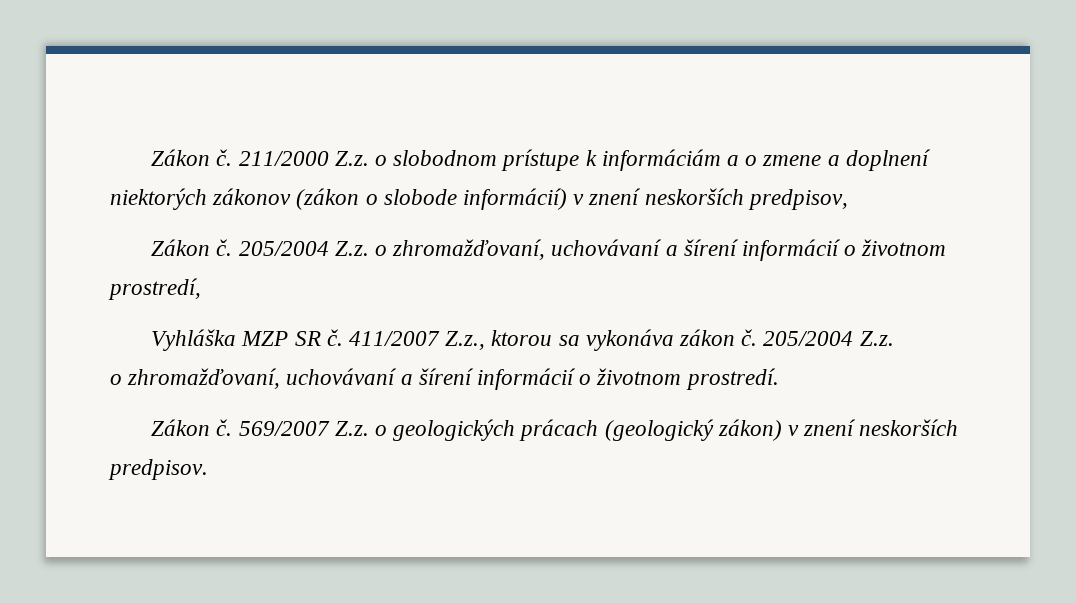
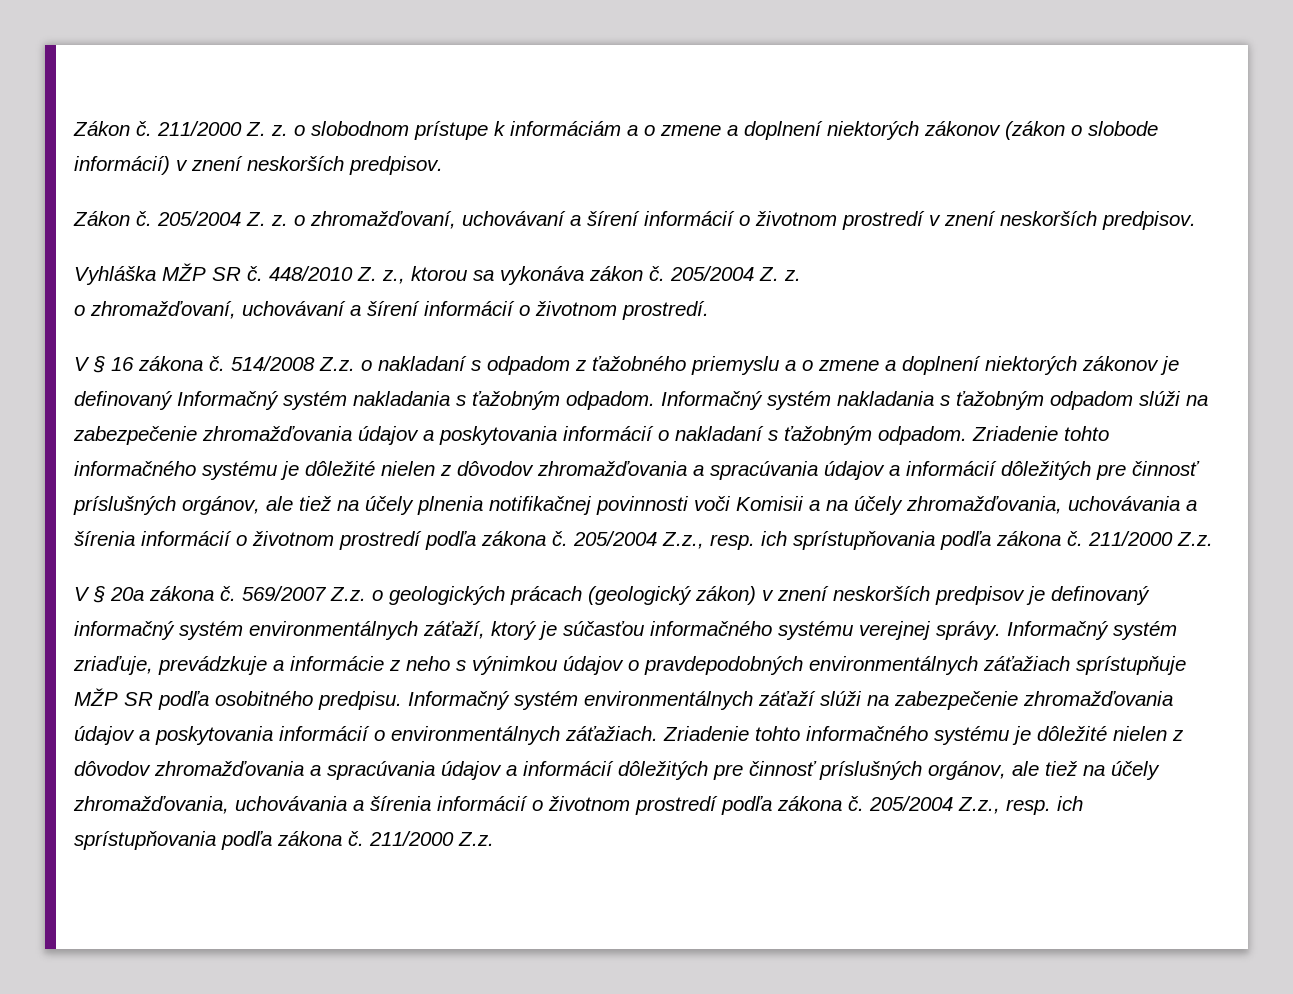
[334,151,369,166] Z.z. -> [246,122,288,136] Z. z.
[747,189,848,210] predpisov, -> [349,156,443,175] predpisov.
[334,239,947,261] [108,278,201,300] Z.z. o zhromažďovaní, uchovávaní a šírení informácií o životnom prostredí, -> [246,211,1196,230] Z. z. o zhromažďovaní, uchovávaní a šírení informácií o životnom prostredí v znení neskorších predpisov.
[241,331,289,346] MZP -> [162,263,206,281] MŽP
[348,331,486,350] 411/2007 Z.z., -> [269,266,405,284] 448/2010 Z. z.,
[859,331,894,346] Z.z. -> [759,267,801,281] Z. z.
[151,419,211,436] Zákon -> [74,356,1179,375] [74,391,1208,410] [73,426,1109,445] [74,461,1200,480] [73,496,1197,515] [74,531,1213,550] [74,586,214,603] V § 16 zákona č. 514/2008 Z.z. o nakladaní s odpadom z ťažobného priemyslu a o zmene a doplnení niektorých zákonov je definovaný Informačný systém nakladania s ťažobným odpadom. Informačný systém nakladania s ťažobným odpadom slúži na zabezpečenie zhromažďovania údajov a poskytovania informácií o nakladaní s ťažobným odpadom. Zriadenie tohto informačného systému je dôležité nielen z dôvodov zhromažďovania a spracúvania údajov a informácií dôležitých pre činnosť príslušných orgánov, ale tiež na účely plnenia notifikačnej povinnosti voči Komisii a na účely zhromažďovania, uchovávania a šírenia informácií o životnom prostredí podľa zákona č. 205/2004 Z.z., resp. ich sprístupňovania podľa zákona č. 211/2000 Z.z. // V § 20a zákona
[108,459,208,480] predpisov. -> [935,586,1150,605] [74,621,1177,640] [73,656,1186,675] [74,688,1173,710] [74,726,1183,745] [74,761,1160,780] [73,796,1083,815] [74,831,494,850] predpisov je definovaný informačný systém environmentálnych záťaží, ktorý je súčasťou informačného systému verejnej správy. Informačný systém zriaďuje, prevádzkuje a informácie z neho s výnimkou údajov o pravdepodobných environmentálnych záťažiach sprístupňuje MŽP SR podľa osobitného predpisu. Informačný systém environmentálnych záťaží slúži na zabezpečenie zhromažďovania údajov a poskytovania informácií o environmentálnych záťažiach. Zriadenie tohto informačného systému je dôležité nielen z dôvodov zhromažďovania a spracúvania údajov a informácií dôležitých pre činnosť príslušných orgánov, ale tiež na účely zhromažďovania, uchovávania a šírenia informácií o životnom prostredí podľa zákona č. 205/2004 Z.z., resp. ich sprístupňovania podľa zákona č. 211/2000 Z.z.

